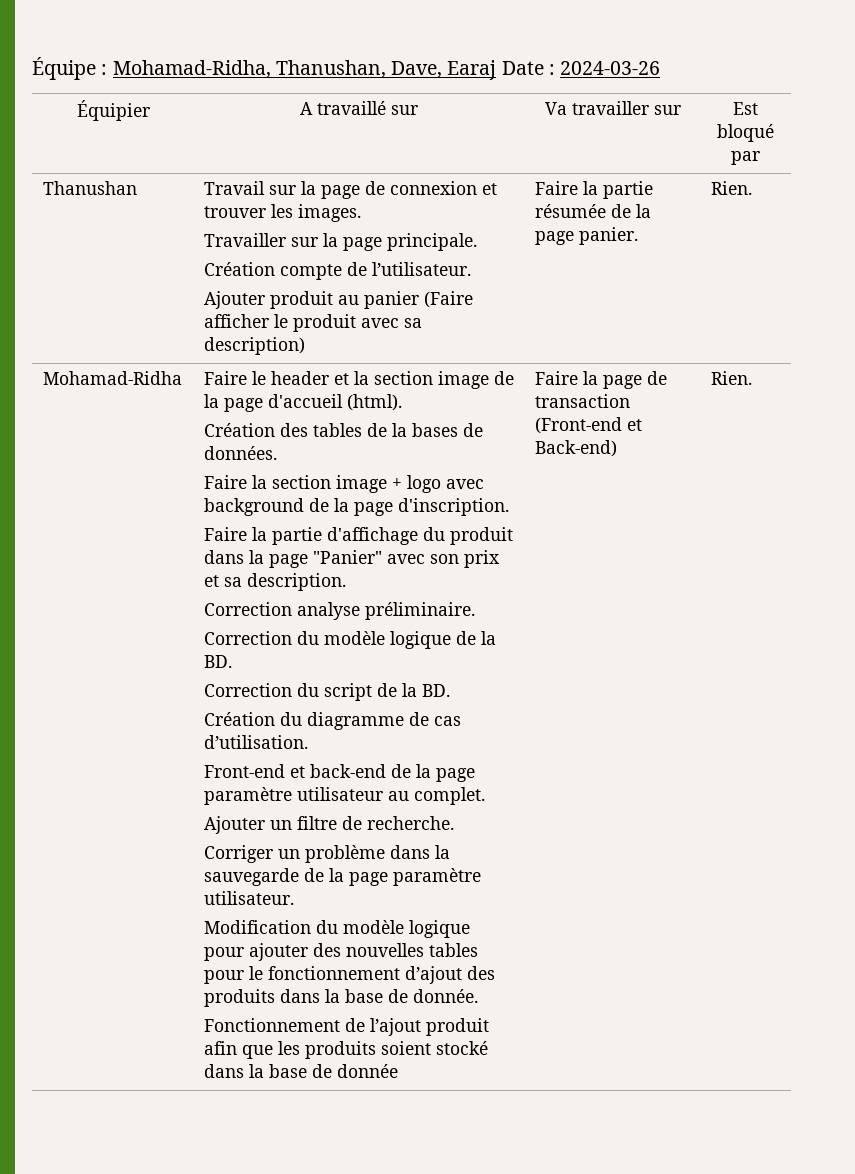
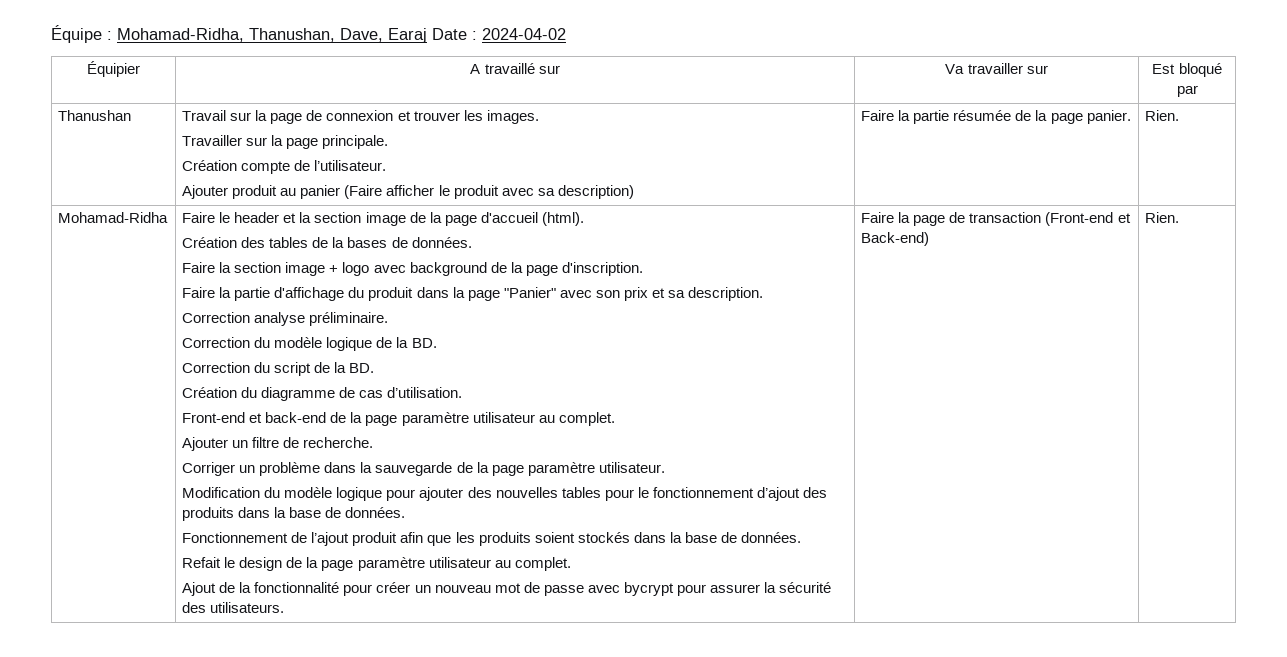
[560,61,661,75] 2024-03-26 -> [482,28,566,40] 2024-04-02
[412,989,478,1003] donnée. -> [345,507,406,518] données.
[435,1041,488,1055] [203,1064,398,1078] stocké dans la base de donnée -> [577,532,801,543] [182,557,571,571] [182,582,832,596] [182,602,285,613] stockés dans la base de données. // Refait le design de la page paramètre utilisateur au complet. // Ajout de la fonctionnalité pour créer un nouveau mot de passe avec bycrypt pour assurer la sécurité des utilisateurs.

